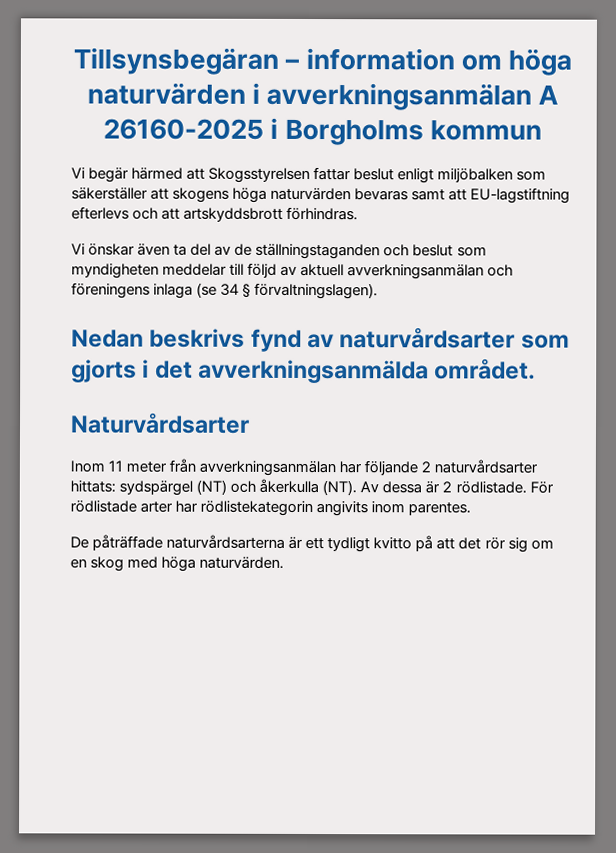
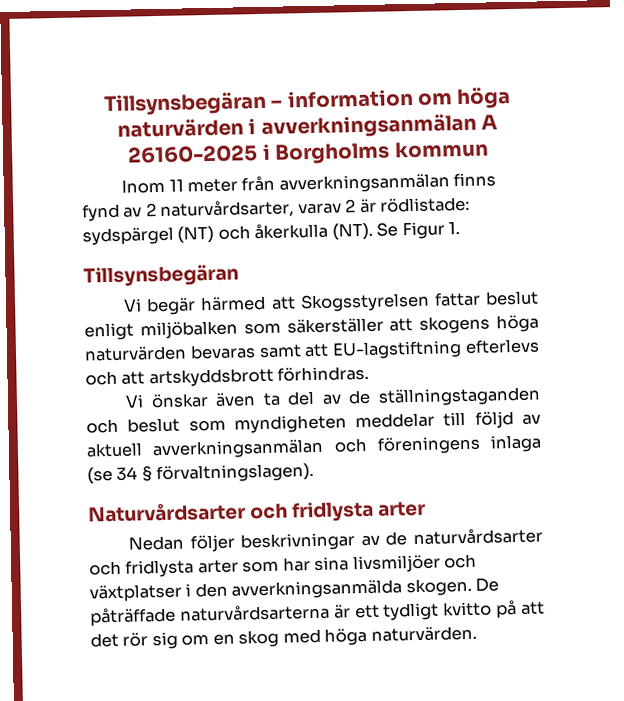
(542, 130) none -> [121,172,497,194] [82,196,471,222] [82,221,461,246] [83,263,239,288] // Inom 11 meter från avverkningsanmälan finns fynd av 2 naturvårdsarter, varav 2 är rödlistade: sydspärgel (NT) och åkerkulla (NT). Se Figur 1. // Tillsynsbegäran
[71,327,570,352] [71,358,537,384] [70,412,250,434] [70,458,539,477] [70,478,554,496] [70,500,472,517] Nedan beskrivs fynd av naturvårdsarter som gjorts i det avverkningsanmälda området. // Naturvårdsarter // Inom 11 meter från avverkningsanmälan har följande 2 naturvårdsarter hittats: sydspärgel (NT) och åkerkulla (NT). Av dessa är 2 rödlistade. För rödlistade arter har rödlistekategorin angivits inom parentes. // -> [87,500,427,523] [128,527,543,553] [89,553,478,578] [89,577,472,603] Naturvårdsarter och fridlysta arter // Nedan följer beskrivningar av de naturvårdsarter och fridlysta arter som har sina livsmiljöer och växtplatser i den avverkningsanmälda skogen.

